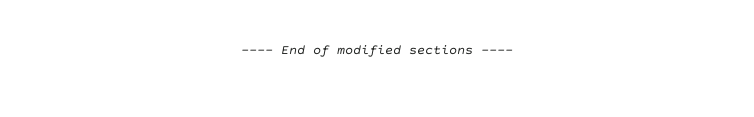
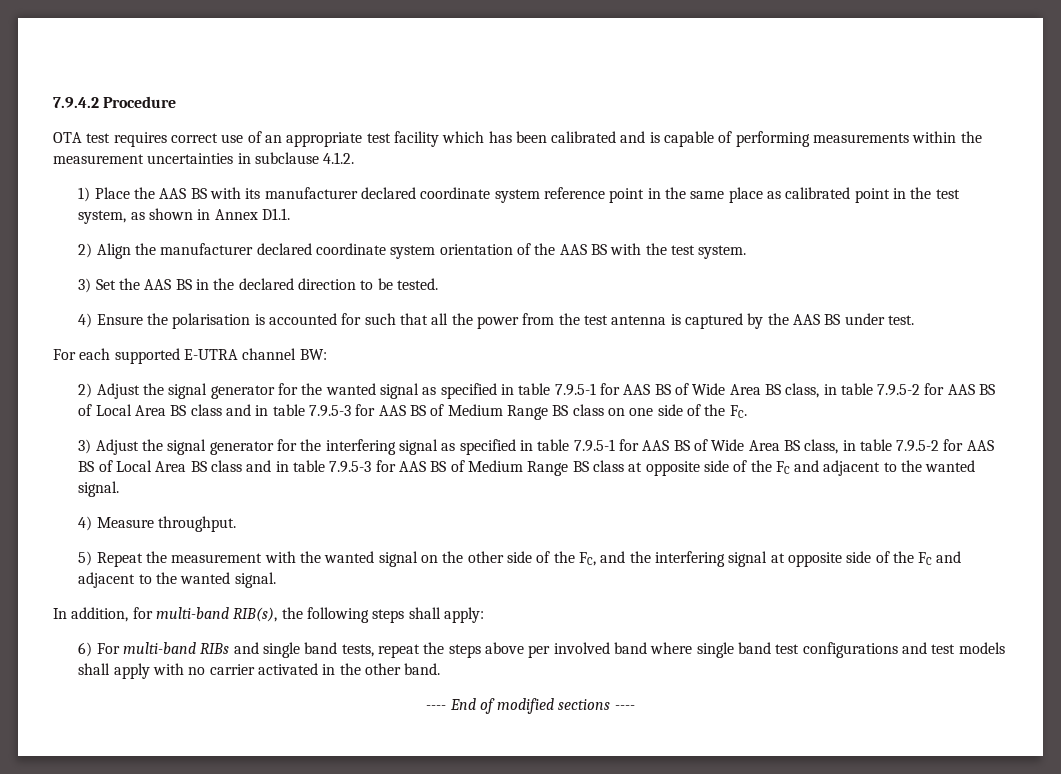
(241, 51) none -> [53,96,177,108] [53,131,982,147] [53,152,355,164] [78,187,960,203] [78,208,291,224] [78,243,747,259] [78,278,438,293] [78,313,914,329] [53,348,327,364] [78,383,996,399] [78,404,747,420] [78,439,994,455] [78,460,976,476] [78,481,120,497] [78,516,237,532] [78,551,962,567] [78,572,276,588] [53,607,484,623] [78,642,1005,658] [78,663,441,679] 7.9.4.2 Procedure // OTA test requires correct use of an appropriate test facility which has been calibrated and is capable of performing measurements within the measurement uncertainties in subclause 4.1.2. // 1) Place the AAS BS with its manufacturer declared coordinate system reference point in the same place as calibrated point in the test system, as shown in Annex D1.1. // 2) Align the manufacturer declared coordinate system orientation of the AAS BS with the test system. // 3) Set the AAS BS in the declared direction to be tested. // 4) Ensure the polarisation is accounted for such that all the power from the test antenna is captured by the AAS BS under test. // For each supported E-UTRA channel BW: // 2) Adjust the signal generator for the wanted signal as specified in table 7.9.5-1 for AAS BS of Wide Area BS class, in table 7.9.5-2 for AAS BS of Local Area BS class and in table 7.9.5-3 for AAS BS of Medium Range BS class on one side of the FC. // 3) Adjust the signal generator for the interfering signal as specified in table 7.9.5-1 for AAS BS of Wide Area BS class, in table 7.9.5-2 for AAS BS of Local Area BS class and in table 7.9.5-3 for AAS BS of Medium Range BS class at opposite side of the FC and adjacent to the wanted signal. // 4) Measure throughput. // 5) Repeat the measurement with the wanted signal on the other side of the FC, and the interfering signal at opposite side of the FC and adjacent to the wanted signal. // In addition, for multi-band RIB(s), the following steps shall apply: // 6) For multi-band RIBs and single band tests, repeat the steps above per involved band where single band test configurations and test models shall apply with no carrier activated in the other band. //

